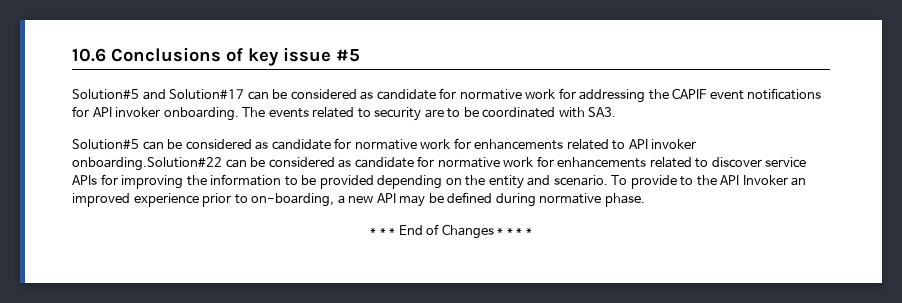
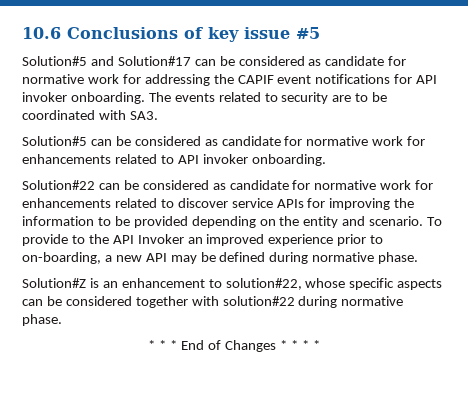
[72,157,222,171] onboarding.Solution#22 -> [251,154,326,166] [22,180,95,190] onboarding. // Solution#22
(645, 200) none -> [22,278,443,290] [22,296,404,308] [22,314,62,326] // Solution#Z is an enhancement to solution#22, whose specific aspects can be considered together with solution#22 during normative phase.

